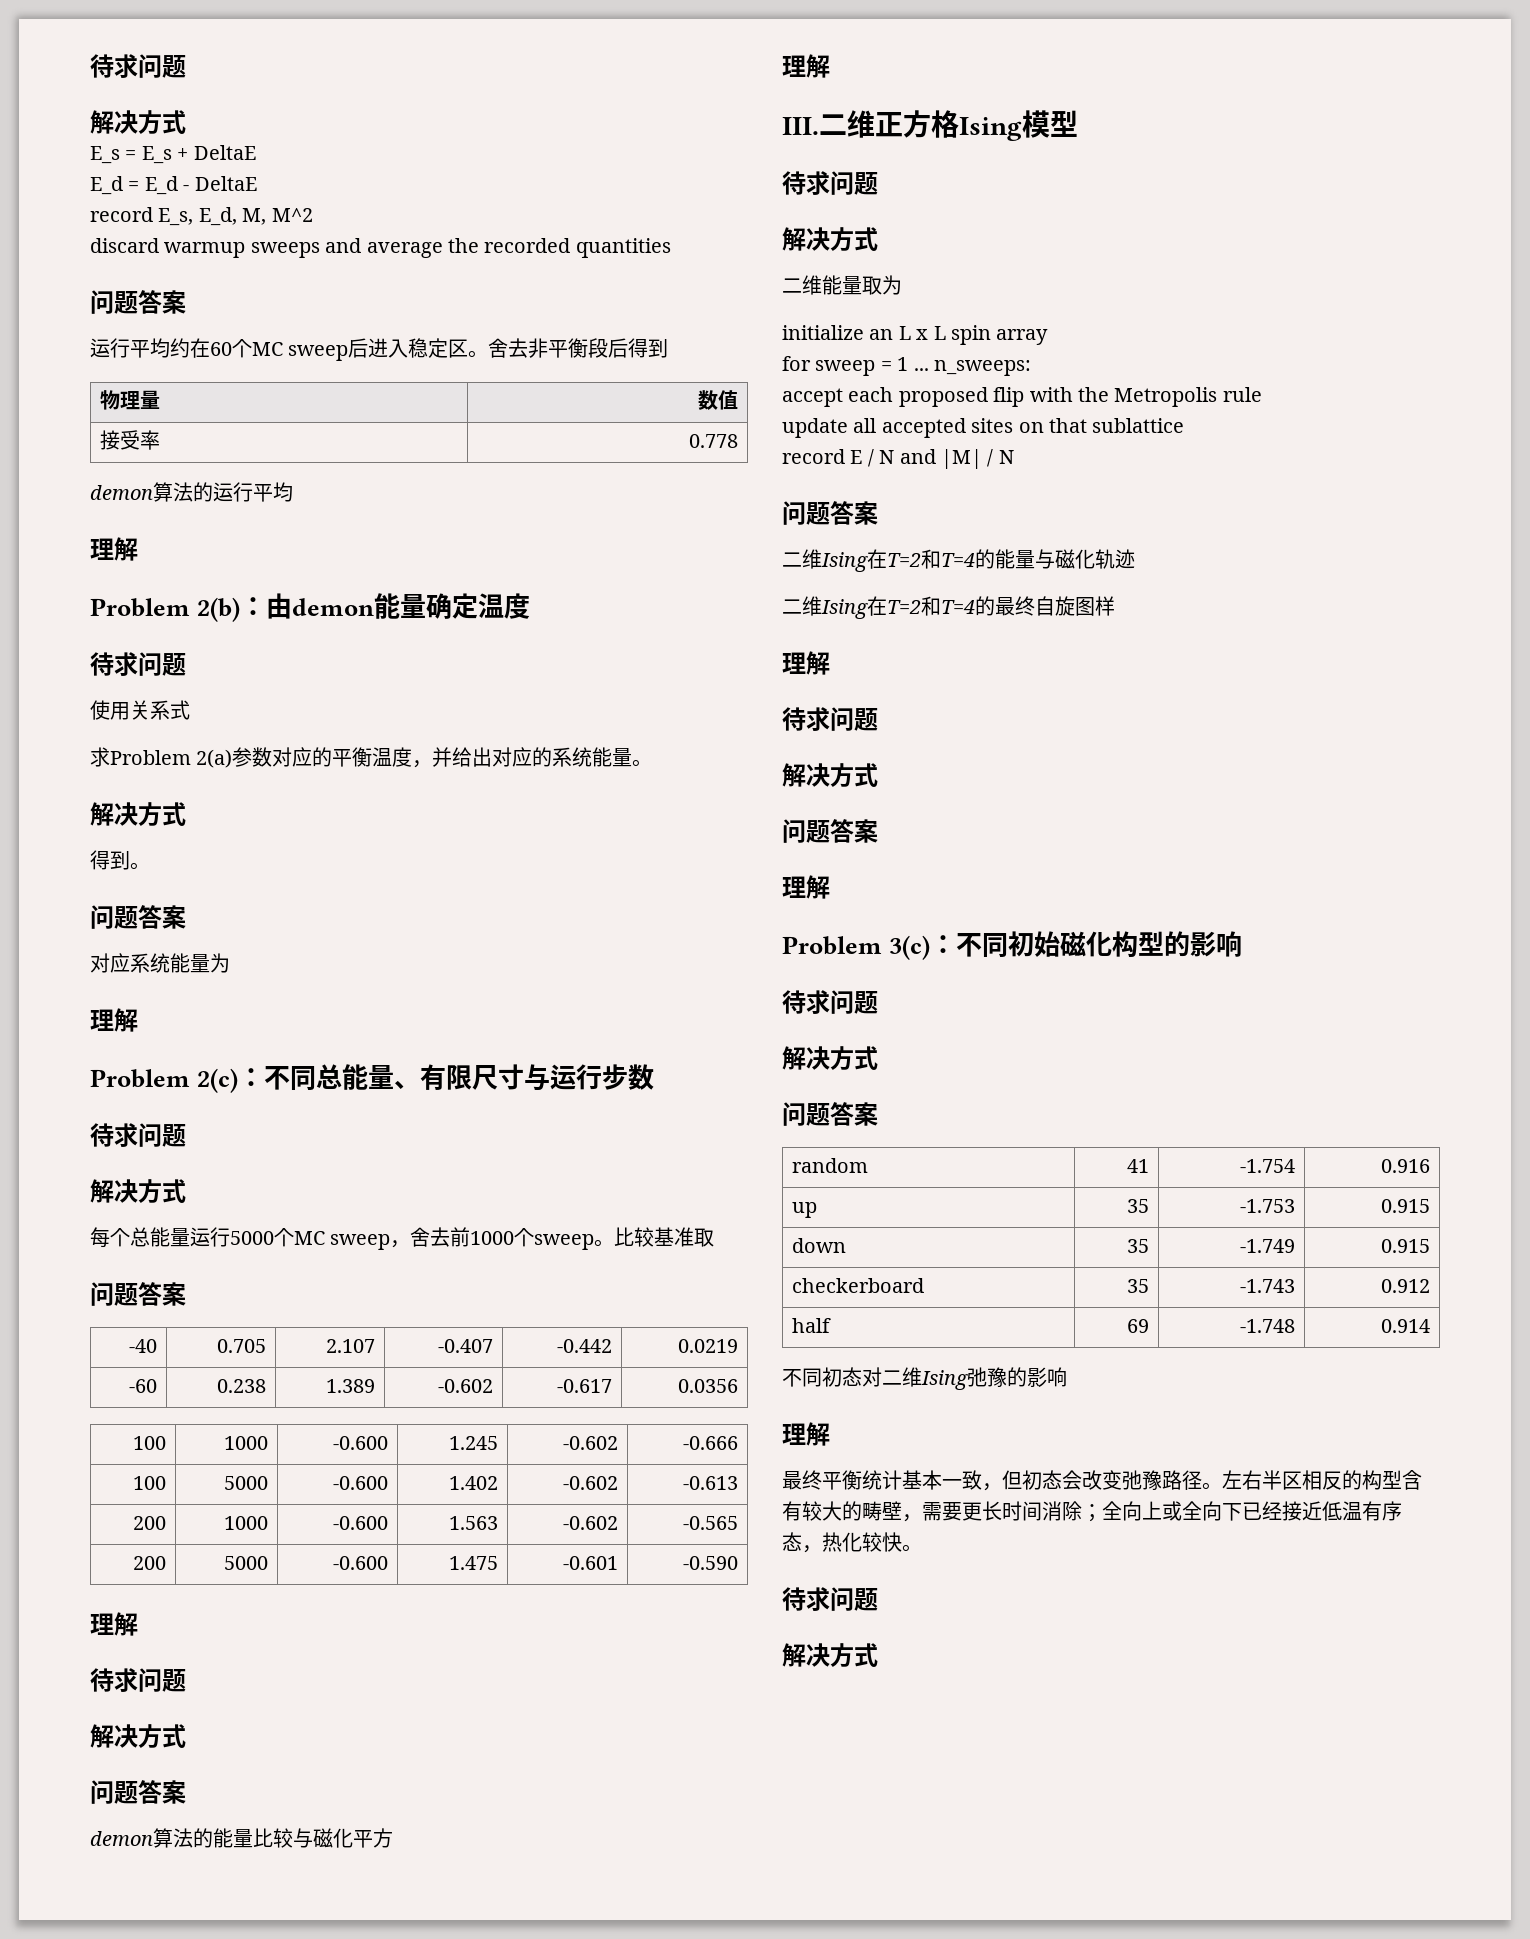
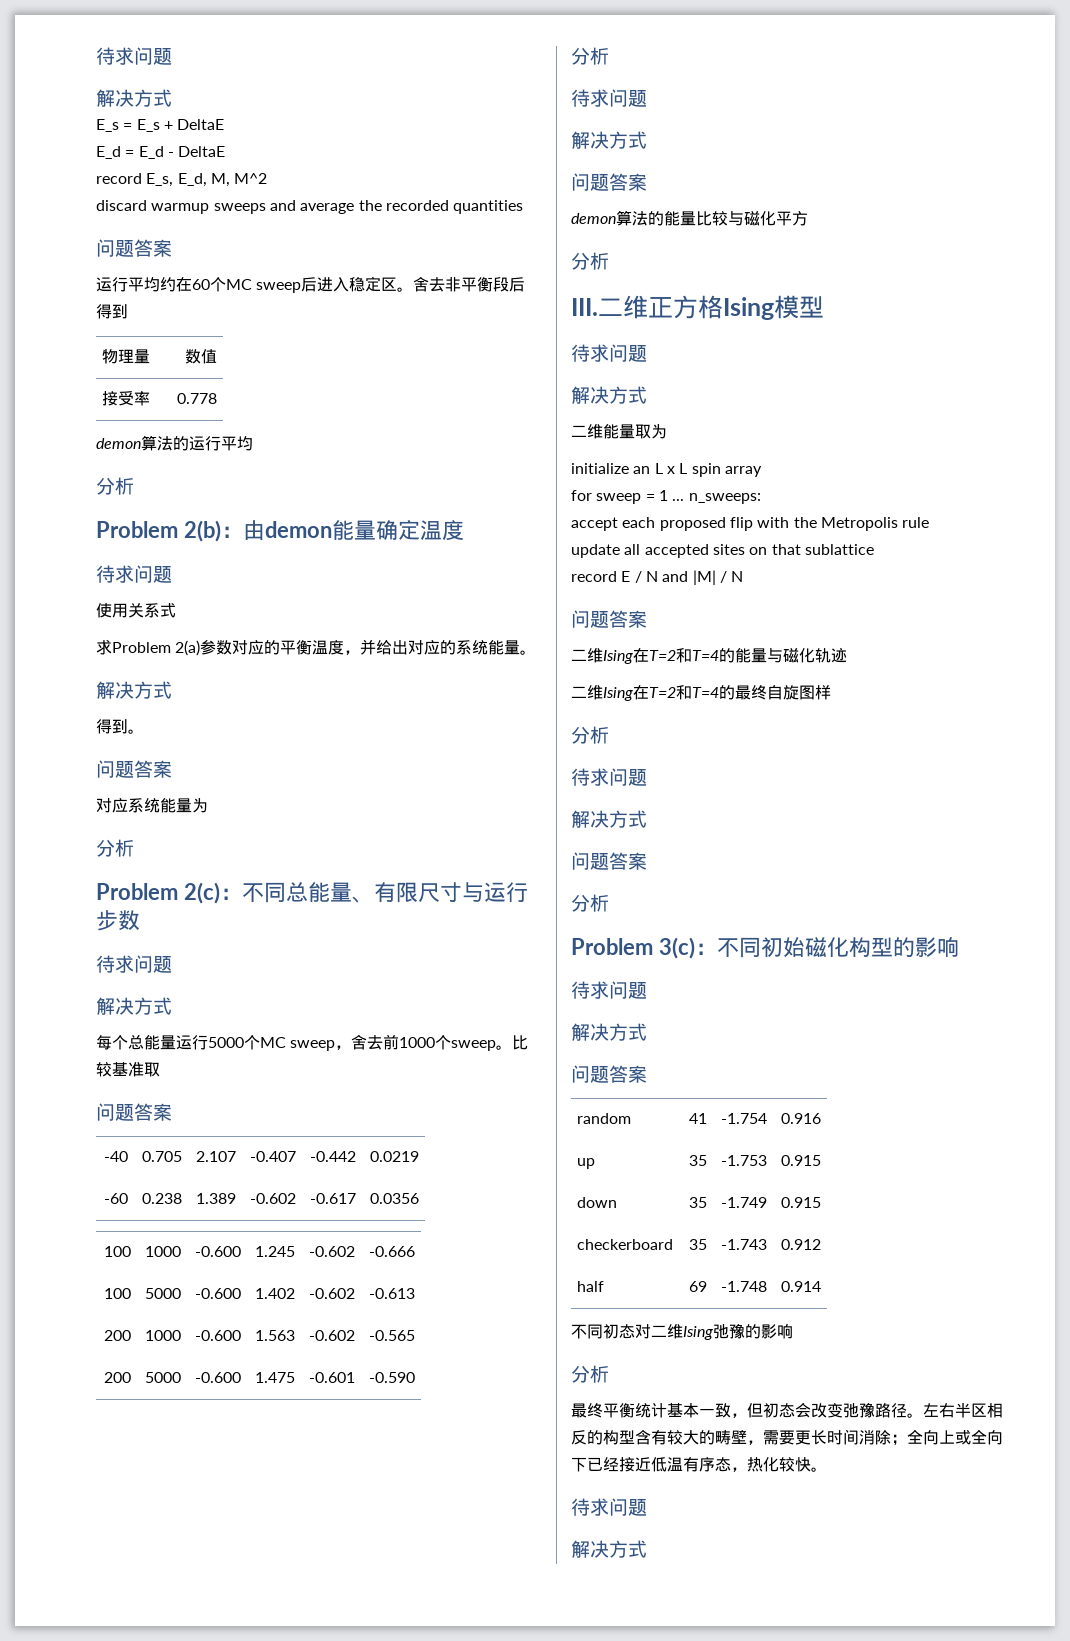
[90,537,138,561] 理解 -> [96,477,134,495] 分析
[90,1008,138,1032] 理解 -> [96,839,134,857] 分析
[90,1612,138,1636] 理解 -> [571,47,609,65] 分析
[782,54,830,78] 理解 -> [571,252,609,270] 分析
[782,651,830,675] [782,707,878,731] [782,763,878,787] [782,819,878,843] [782,875,830,899] 理解 // 待求问题 // 解决方式 // 问题答案 // 理解 -> [571,726,609,744] [571,768,647,786] [571,810,647,828] [571,852,647,870] [571,894,609,912] 分析 // 待求问题 // 解决方式 // 问题答案 // 分析
[782,1422,830,1446] 理解 -> [571,1365,609,1383] 分析

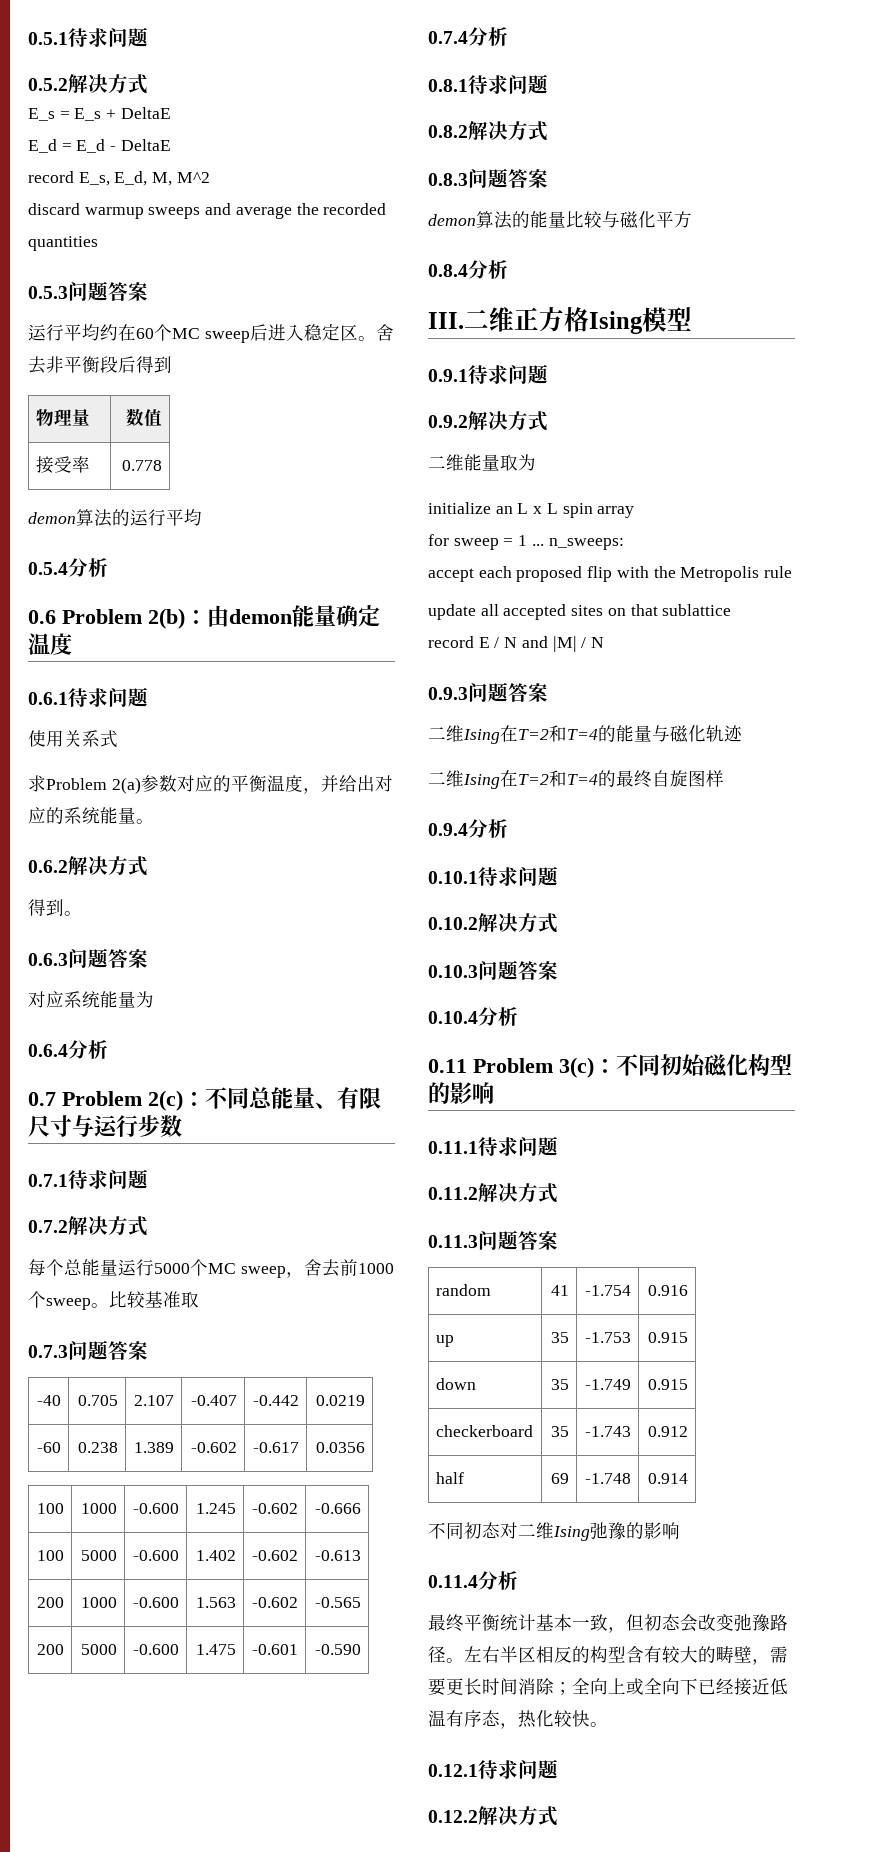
[96,47,172,65] 待求问题 // -> [28,27,148,47] [28,78,68,91] 0.5.1待求问题 // 0.5.2
(524, 207) none -> [28,286,68,299] 0.5.3
[96,477,134,495] 分析 // -> [28,558,108,577] [28,610,56,624] 0.5.4分析 // 0.6
(464, 530) none -> [28,692,68,705] 0.6.1
(537, 652) none -> [28,860,68,873] 0.6.2
(144, 731) none -> [28,953,68,966] 0.6.3
[96,839,134,857] 分析 // -> [28,1040,108,1059] [28,1092,56,1106] 0.6.4分析 // 0.7
[96,955,172,973] 待求问题 // -> [28,1169,148,1189] [28,1220,68,1233] 0.7.1待求问题 // 0.7.2
(160, 1069) none -> [28,1345,68,1358] 0.7.3
[571,47,609,65] [571,89,647,107] [571,131,647,149] 分析 // 待求问题 // 解决方式 // -> [428,27,508,46] [428,74,548,94] [428,121,548,141] [428,173,468,186] 0.7.4分析 // 0.8.1待求问题 // 0.8.2解决方式 // 0.8.3
(808, 218) none -> [428,264,468,277] 0.8.4
[571,344,647,362] 待求问题 // -> [428,364,548,384] [428,415,468,428] 0.9.1待求问题 // 0.9.2
(744, 576) none -> [428,687,468,700] 0.9.3
[571,726,609,744] [571,768,647,786] [571,810,647,828] [571,852,647,870] [571,894,609,912] 分析 // 待求问题 // 解决方式 // 问题答案 // 分析 // -> [428,819,508,838] [428,866,558,886] [428,913,558,933] [428,960,558,980] [428,1007,518,1026] [428,1059,467,1073] 0.9.4分析 // 0.10.1待求问题 // 0.10.2解决方式 // 0.10.3问题答案 // 0.10.4分析 // 0.11
[571,981,647,999] [571,1023,647,1041] 待求问题 // 解决方式 // -> [428,1136,558,1156] [428,1183,558,1203] [428,1235,478,1248] 0.11.1待求问题 // 0.11.2解决方式 // 0.11.3
(793, 1331) none -> [428,1575,478,1588] 0.11.4
[571,1498,647,1516] 待求问题 // -> [428,1759,558,1779] [428,1810,478,1823] 0.12.1待求问题 // 0.12.2

